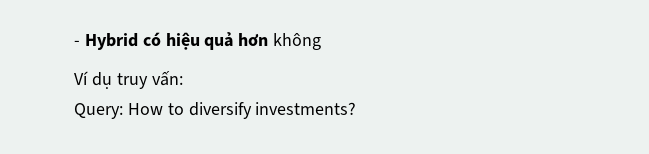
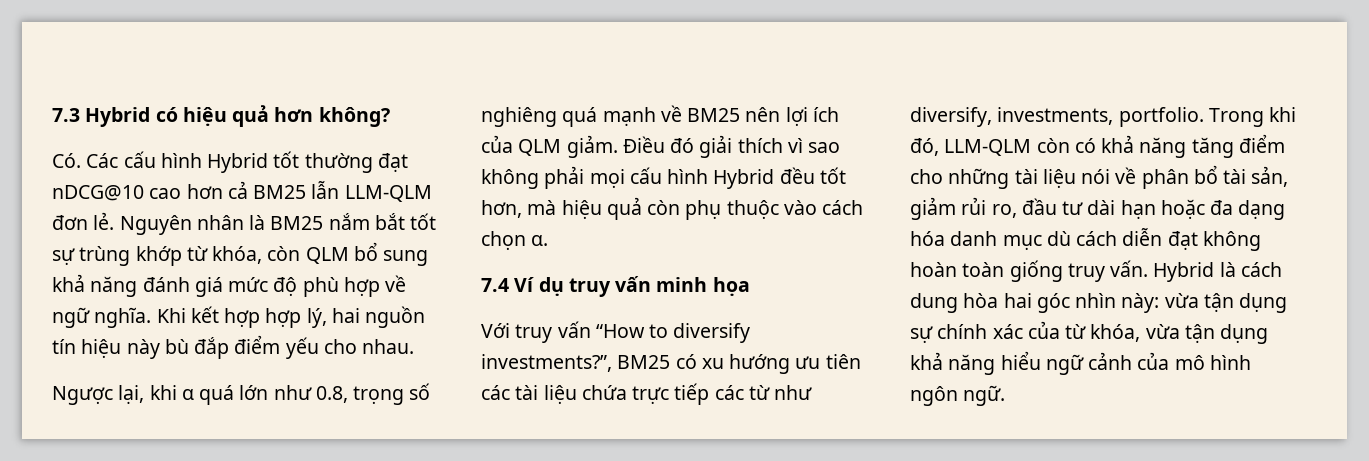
[74,40,80,46] - -> [52,108,80,122] 7.3
[273,33,322,50] [74,71,183,89] [74,102,357,119] không // Ví dụ truy vấn: // Query: How to diversify investments? -> [318,107,390,127] [52,151,408,173] [52,181,432,202] [52,212,437,235] [52,242,429,266] [52,274,407,297] [52,306,426,328] [52,335,415,359] [52,383,431,405] [481,105,839,127] [481,135,841,158] [481,166,846,189] [481,197,864,220] [481,231,549,250] [481,276,750,297] [481,321,751,343] [481,354,861,374] [481,383,813,405] [910,107,1297,127] [910,134,1285,158] [910,165,1289,189] [910,197,1286,220] [910,228,1261,251] [910,260,1282,282] [910,293,1288,313] [910,321,1269,344] [910,351,1251,375] [910,385,1006,406] không? // Có. Các cấu hình Hybrid tốt thường đạt nDCG@10 cao hơn cả BM25 lẫn LLM-QLM đơn lẻ. Nguyên nhân là BM25 nắm bắt tốt sự trùng khớp từ khóa, còn QLM bổ sung khả năng đánh giá mức độ phù hợp về ngữ nghĩa. Khi kết hợp hợp lý, hai nguồn tín hiệu này bù đắp điểm yếu cho nhau. // Ngược lại, khi α quá lớn như 0.8, trọng số nghiêng quá mạnh về BM25 nên lợi ích của QLM giảm. Điều đó giải thích vì sao không phải mọi cấu hình Hybrid đều tốt hơn, mà hiệu quả còn phụ thuộc vào cách chọn α. // 7.4 Ví dụ truy vấn minh họa // Với truy vấn “How to diversify investments?”, BM25 có xu hướng ưu tiên các tài liệu chứa trực tiếp các từ như diversify, investments, portfolio. Trong khi đó, LLM-QLM còn có khả năng tăng điểm cho những tài liệu nói về phân bổ tài sản, giảm rủi ro, đầu tư dài hạn hoặc đa dạng hóa danh mục dù cách diễn đạt không hoàn toàn giống truy vấn. Hybrid là cách dung hòa hai góc nhìn này: vừa tận dụng sự chính xác của từ khóa, vừa tận dụng khả năng hiểu ngữ cảnh của mô hình ngôn ngữ.

